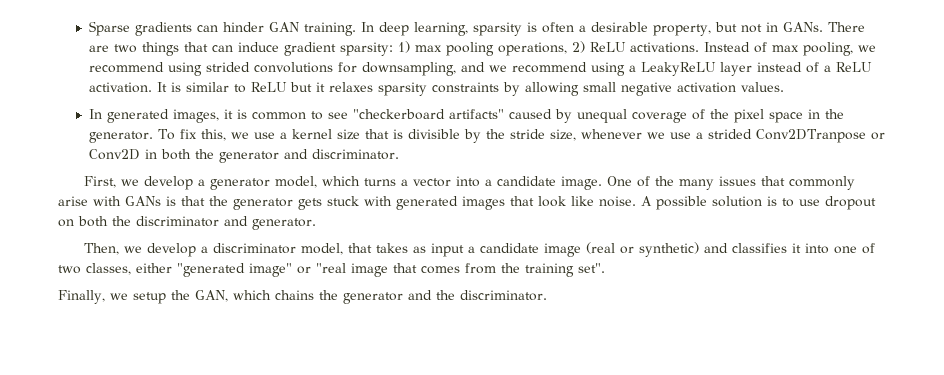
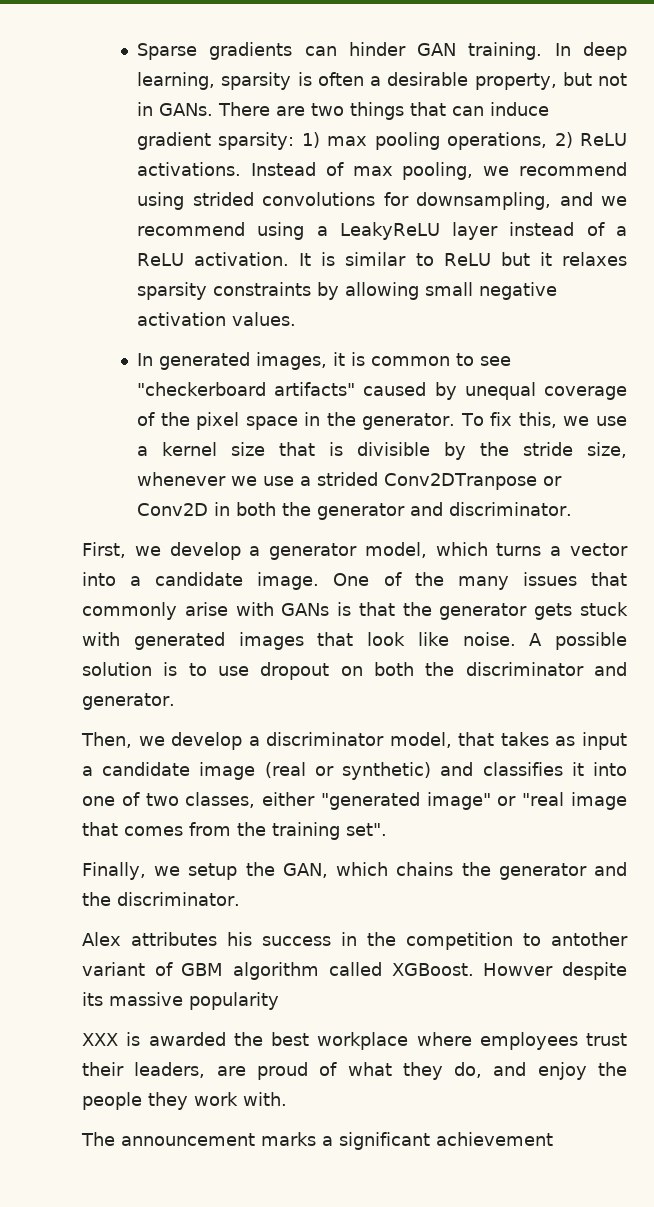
(547, 295) none -> [82,932,628,950] [82,962,627,980] [82,992,279,1010] [82,1032,627,1050] [82,1062,627,1080] [82,1092,287,1110] [81,1132,553,1150] // Alex attributes his success in the competition to antother variant of GBM algorithm called XGBoost. Howver despite its massive popularity // XXX is awarded the best workplace where employees trust their leaders, are proud of what they do, and enjoy the people they work with. // The announcement marks a significant achievement

